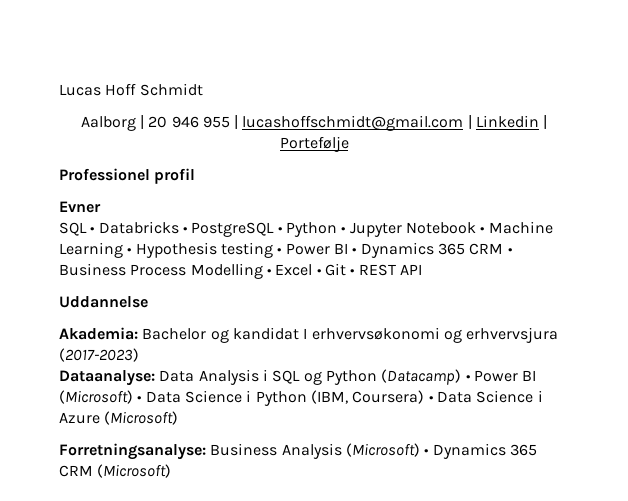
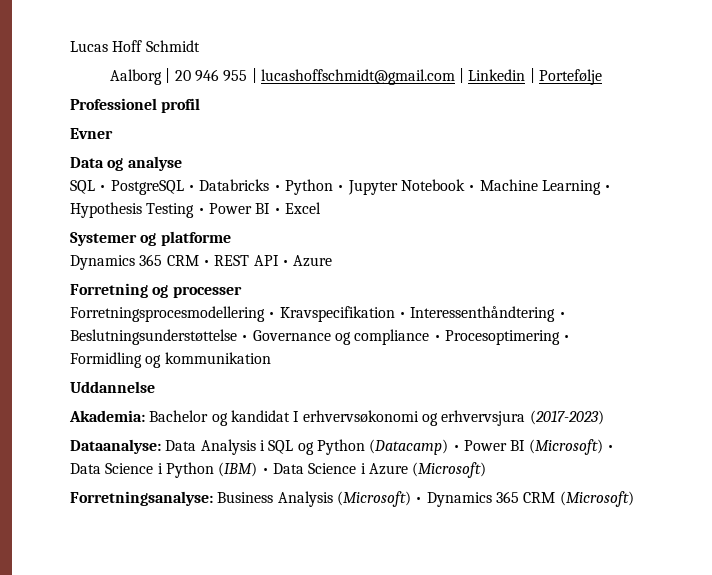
(101, 207) none -> [70,156,182,171] // Data og analyse
[98,221,275,237] Databricks • PostgreSQL -> [110,179,270,195] PostgreSQL • Databricks
[220,242,273,258] testing -> [146,203,195,218] Testing
[360,242,512,258] [59,263,422,279] Dynamics 365 CRM • Business Process Modelling • Excel • Git • REST API -> [284,202,321,214] [70,231,231,246] [70,254,333,270] [70,283,242,298] [70,306,566,322] [70,329,571,345] [70,352,271,368] Excel // Systemer og platforme // Dynamics 365 CRM • REST API • Azure // Forretning og processer // Forretningsprocesmodellering • Kravspecifikation • Interessenthåndtering • Beslutningsunderstøttelse • Governance og compliance • Procesoptimering • Formidling og kommunikation
[310,390,425,404] (IBM, Coursera) -> [218,462,258,477] (IBM)

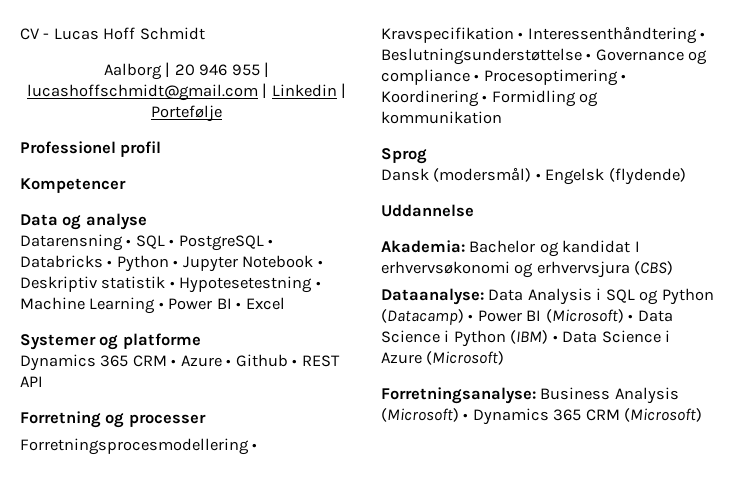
(70, 46) none -> [20,28,50,40] CV -
[70,128,113,139] Evner -> [20,178,126,193] Kompetencer
(182, 163) none -> [20,234,132,251] Datarensning •
[479,179,612,195] [70,202,195,218] Machine Learning • Hypothesis Testing -> [20,276,321,293] [20,297,156,314] Deskriptiv statistik • Hypotesetestning • Machine Learning
(210, 263) none -> [180,354,298,367] Azure • Github •
[281,255,333,267] • Azure -> (43, 381) none
(571, 338) none -> [381,90,488,107] Koordinering •
(271, 358) none -> [381,148,427,164] [381,167,686,185] // Sprog // Dansk (modersmål) • Engelsk (flydende)
[529,410,604,425] (2017-2023) -> [634,261,674,275] (CBS)

